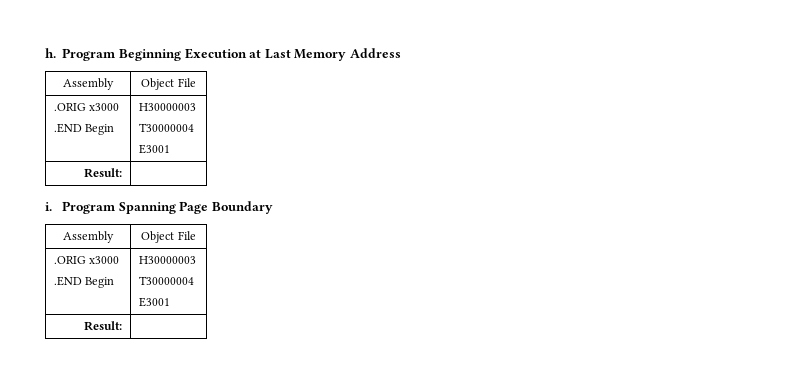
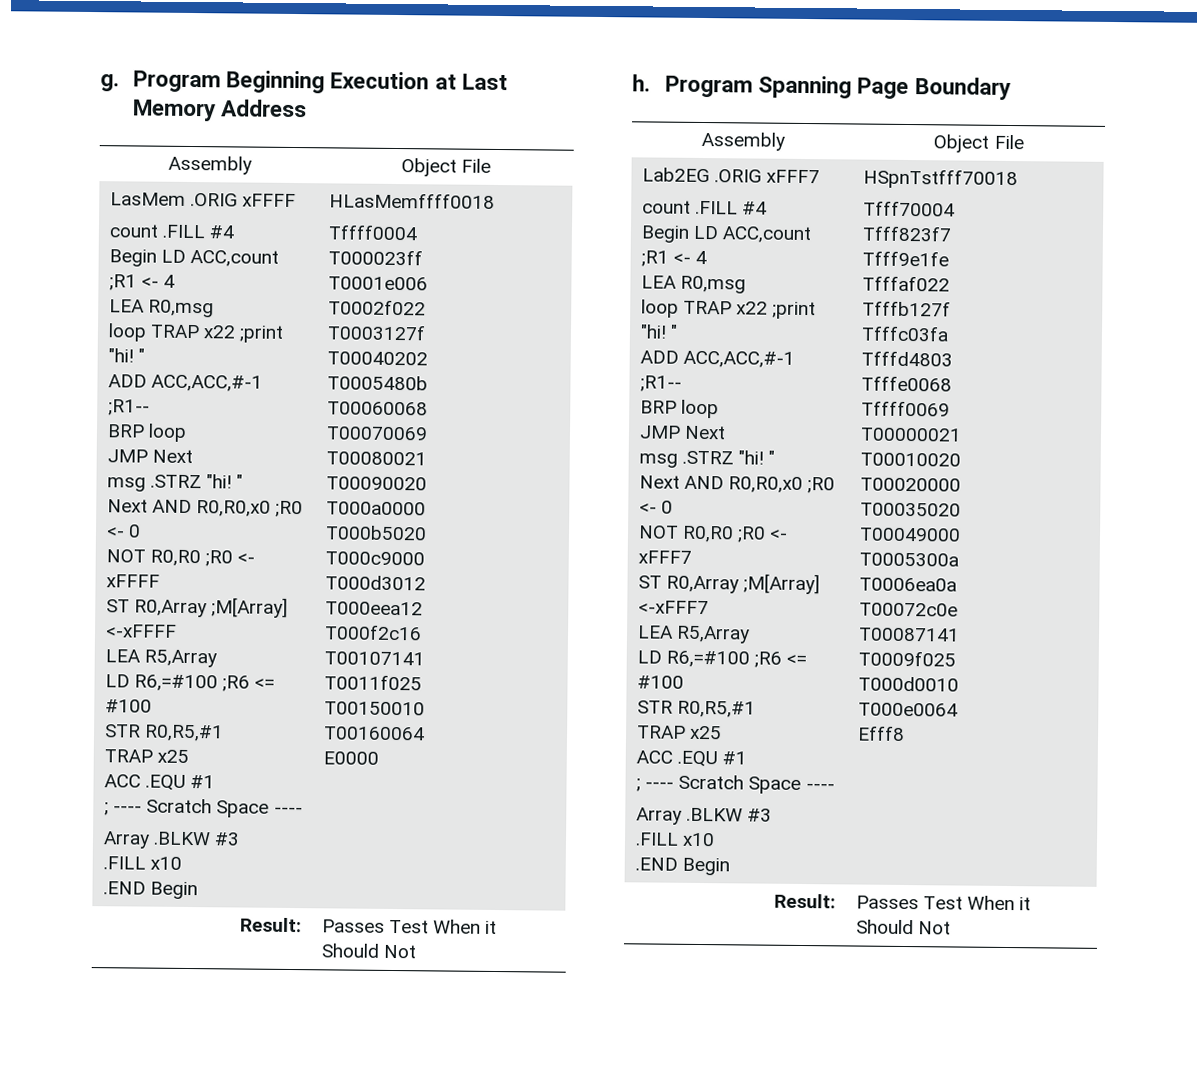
[45,48,56,58] h. -> [100,74,120,92] g.
[54,103,120,111] [54,123,115,135] [139,103,197,111] [139,123,195,132] [139,144,171,154] [83,168,122,178] [45,202,52,211] .ORIG x3000 // .END Begin | H30000003 // T30000004 // E3001 // Result: | // i. -> [110,192,297,208] [109,224,235,239] [109,249,280,267] [109,274,176,291] [109,299,215,318] [108,323,285,343] [108,348,146,363] [108,374,264,392] [108,399,151,416] [107,423,188,442] [107,449,194,464] [107,474,244,492] [107,499,304,518] [106,524,142,538] [106,549,256,567] [106,574,161,588] [106,597,289,618] [105,624,178,638] [105,649,218,668] [105,674,276,692] [105,699,153,713] [104,724,225,742] [104,749,190,764] [104,774,216,791] [104,798,303,818] [103,831,241,849] [103,856,183,870] [103,881,199,900] [329,192,496,209] [328,224,419,241] [328,249,424,266] [328,276,429,291] [328,299,427,316] [327,324,427,341] [327,351,429,366] [327,375,429,391] [327,401,429,416] [326,426,429,441] [326,451,428,466] [326,476,428,491] [326,501,427,516] [325,525,428,541] [325,551,426,566] [325,575,427,591] [325,601,424,616] [324,624,423,641] [324,651,426,666] [324,674,423,691] [324,701,426,716] [323,726,426,741] [323,751,380,765] [239,917,302,933] [322,919,498,935] [321,943,417,959] [632,74,651,92] LasMem .ORIG xFFFF // count .FILL #4 // Begin LD ACC,count ;R1 <- 4 // LEA R0,msg // loop TRAP x22 ;print "hi! " // ADD ACC,ACC,#-1 ;R1-- // BRP loop // JMP Next // msg .STRZ "hi! " // Next AND R0,R0,x0 ;R0 <- 0 // NOT R0,R0 ;R0 <- xFFFF // ST R0,Array ;M[Array] <-xFFFF // LEA R5,Array // LD R6,=#100 ;R6 <= #100 // STR R0,R5,#1 // TRAP x25 // ACC .EQU #1 // ; ---- Scratch Space ---- // Array .BLKW #3 // .FILL x10 // .END Begin | HLasMemffff0018 // Tffff0004 // T000023ff // T0001e006 // T0002f022 // T0003127f // T00040202 // T0005480b // T00060068 // T00070069 // T00080021 // T00090020 // T000a0000 // T000b5020 // T000c9000 // T000d3012 // T000eea12 // T000f2c16 // T00107141 // T0011f025 // T00150010 // T00160064 // E0000 // Result: | Passes Test When it Should Not // h.
[54,256,120,264] [54,276,115,288] [139,256,197,264] [139,276,195,285] [139,297,171,307] [83,321,122,331] .ORIG x3000 // .END Begin | H30000003 // T30000004 // E3001 // Result: | -> [642,167,821,184] [642,200,768,215] [641,225,813,244] [641,250,708,267] [641,275,747,294] [641,299,817,320] [640,324,679,339] [640,350,796,368] [640,375,683,392] [640,399,720,419] [639,425,727,440] [639,450,776,468] [639,475,836,494] [639,500,674,514] [638,525,789,543] [638,550,693,564] [638,573,821,595] [638,600,710,615] [637,625,751,644] [637,650,808,668] [637,675,685,689] [637,700,757,718] [637,725,723,740] [636,750,748,768] [636,774,835,794] [636,807,773,825] [635,832,716,847] [635,857,731,876] [863,168,1019,190] [863,200,956,217] [862,225,953,242] [862,250,950,267] [862,275,951,292] [862,300,952,317] [861,325,950,342] [861,350,954,367] [861,375,953,392] [861,400,951,417] [860,427,963,442] [860,452,962,467] [860,477,962,492] [860,502,962,517] [859,527,962,542] [859,552,960,567] [859,577,958,592] [859,602,959,617] [858,627,961,642] [858,650,957,667] [858,676,960,692] [858,702,959,717] [857,725,906,742] [773,893,836,909] [856,895,1032,911] [856,919,952,935] Lab2EG .ORIG xFFF7 // count .FILL #4 // Begin LD ACC,count ;R1 <- 4 // LEA R0,msg // loop TRAP x22 ;print "hi! " // ADD ACC,ACC,#-1 ;R1-- // BRP loop // JMP Next // msg .STRZ "hi! " // Next AND R0,R0,x0 ;R0 <- 0 // NOT R0,R0 ;R0 <- xFFF7 // ST R0,Array ;M[Array] <-xFFF7 // LEA R5,Array // LD R6,=#100 ;R6 <= #100 // STR R0,R5,#1 // TRAP x25 // ACC .EQU #1 // ; ---- Scratch Space ---- // Array .BLKW #3 // .FILL x10 // .END Begin | HSpnTstfff70018 // Tfff70004 // Tfff823f7 // Tfff9e1fe // Tfffaf022 // Tfffb127f // Tfffc03fa // Tfffd4803 // Tfffe0068 // Tffff0069 // T00000021 // T00010020 // T00020000 // T00035020 // T00049000 // T0005300a // T0006ea0a // T00072c0e // T00087141 // T0009f025 // T000d0010 // T000e0064 // Efff8 // Result: | Passes Test When it Should Not

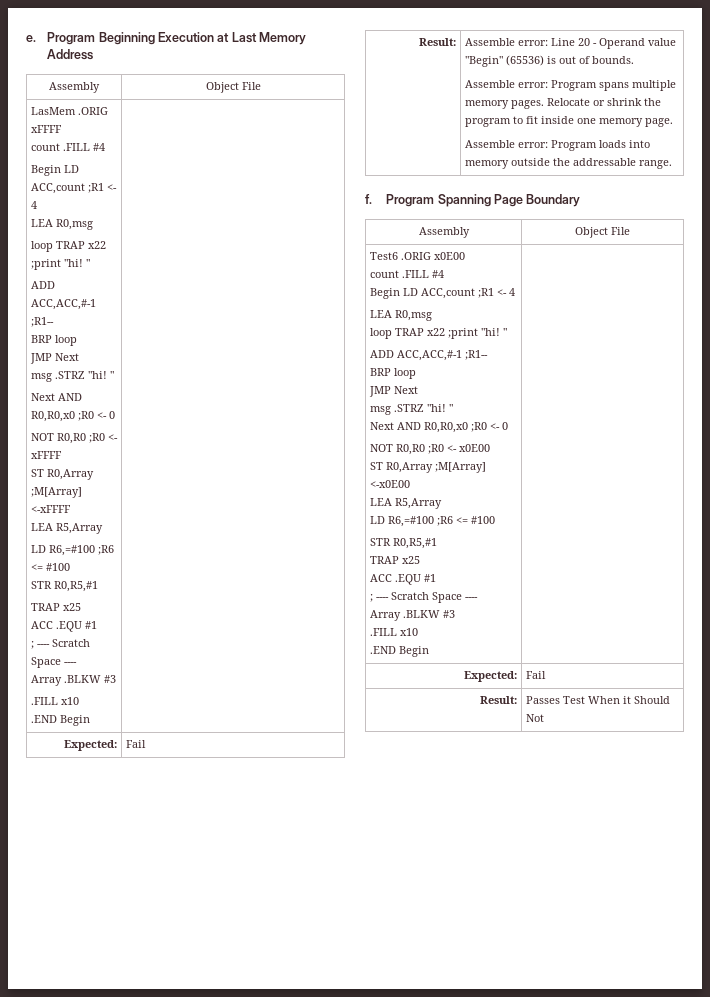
[100,74,120,92] g. -> [26,35,36,42] e.
[329,192,496,209] [328,224,419,241] [328,249,424,266] [328,276,429,291] [328,299,427,316] [327,324,427,341] [327,351,429,366] [327,375,429,391] [327,401,429,416] [326,426,429,441] [326,451,428,466] [326,476,428,491] [326,501,427,516] [325,525,428,541] [325,551,426,566] [325,575,427,591] [325,601,424,616] [324,624,423,641] [324,651,426,666] [324,674,423,691] [324,701,426,716] [323,726,426,741] [323,751,380,765] [239,917,302,933] [322,919,498,935] [321,943,417,959] [632,74,651,92] HLasMemffff0018 // Tffff0004 // T000023ff // T0001e006 // T0002f022 // T0003127f // T00040202 // T0005480b // T00060068 // T00070069 // T00080021 // T00090020 // T000a0000 // T000b5020 // T000c9000 // T000d3012 // T000eea12 // T000f2c16 // T00107141 // T0011f025 // T00150010 // T00160064 // E0000 // Result: | Passes Test When it Should Not // h. -> [64,740,118,751] [125,740,146,748] [419,38,457,46] [464,38,676,49] [464,55,634,67] [464,80,676,91] [464,98,661,109] [464,116,673,127] [464,140,650,151] [464,158,672,169] [365,194,372,204] // Expected: | Fail // Result: | Assemble error: Line 20 - Operand value "Begin" (65536) is out of bounds. // Assemble error: Program spans multiple memory pages. Relocate or shrink the program to fit inside one memory page. // Assemble error: Program loads into memory outside the addressable range. // f.
[642,167,821,184] Lab2EG .ORIG xFFF7 -> [369,252,465,260] Test6 .ORIG x0E00
[638,550,693,564] [638,573,821,595] [638,600,710,615] xFFF7 // ST R0,Array ;M[Array] <-xFFF7 -> [458,444,490,452] [369,462,486,473] [369,480,410,488] x0E00 // ST R0,Array ;M[Array] <-x0E00
[863,168,1019,190] [863,200,956,217] [862,225,953,242] [862,250,950,267] [862,275,951,292] [862,300,952,317] [861,325,950,342] [861,350,954,367] [861,375,953,392] [861,400,951,417] [860,427,963,442] [860,452,962,467] [860,477,962,492] [860,502,962,517] [859,527,962,542] [859,552,960,567] [859,577,958,592] [859,602,959,617] [858,627,961,642] [858,650,957,667] [858,676,960,692] [858,702,959,717] [857,725,906,742] HSpnTstfff70018 // Tfff70004 // Tfff823f7 // Tfff9e1fe // Tfffaf022 // Tfffb127f // Tfffc03fa // Tfffd4803 // Tfffe0068 // Tffff0069 // T00000021 // T00010020 // T00020000 // T00035020 // T00049000 // T0005300a // T0006ea0a // T00072c0e // T00087141 // T0009f025 // T000d0010 // T000e0064 // Efff8 -> [464,671,518,682] [525,671,546,679] // Expected: | Fail

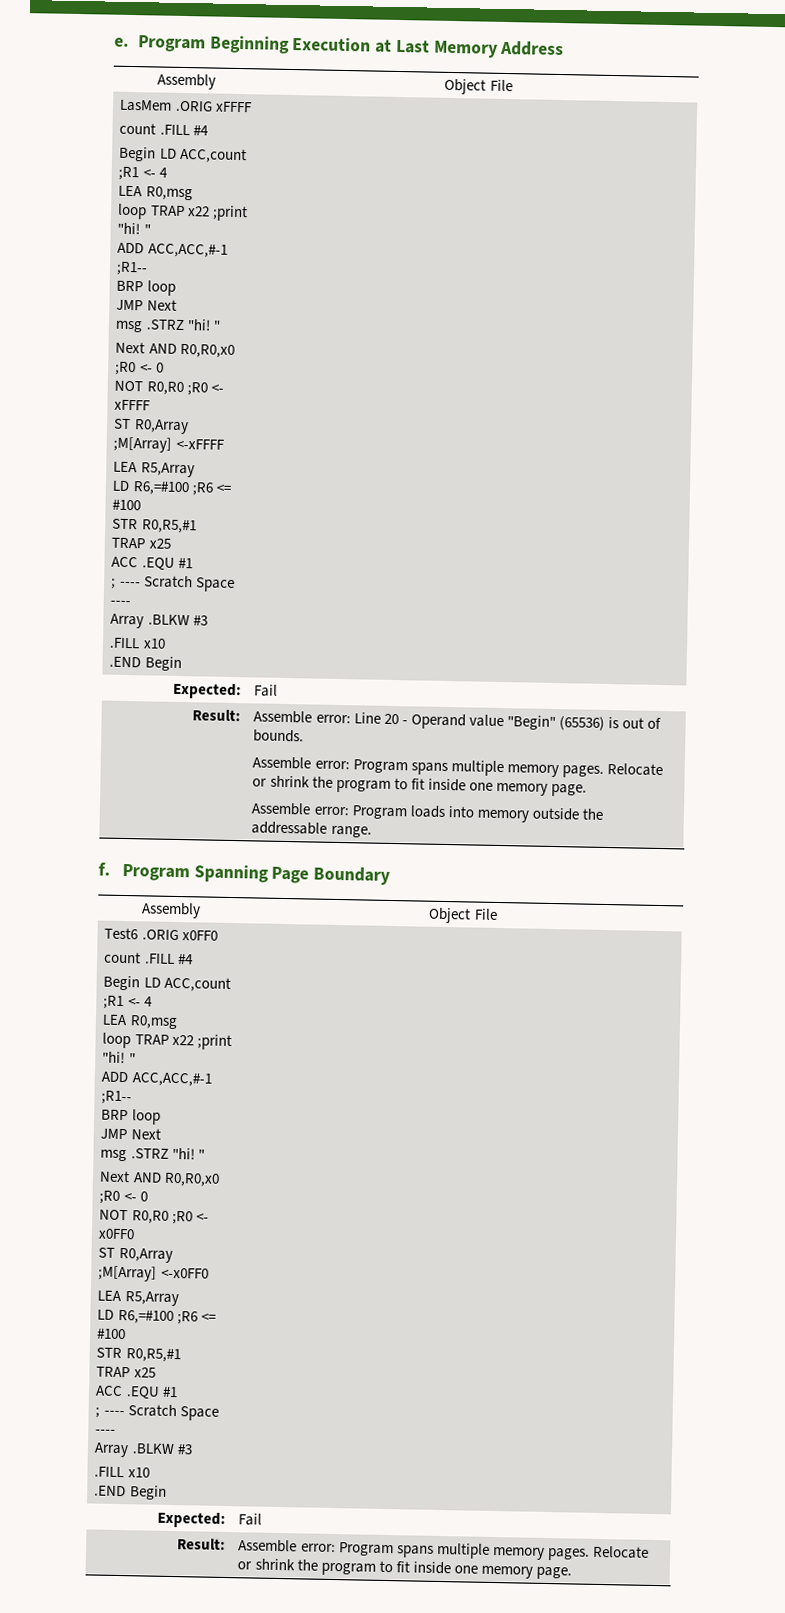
[433,252,465,260] x0E00 -> [181,930,218,941] x0FF0
[458,444,490,452] [369,462,486,473] [369,480,410,488] x0E00 // ST R0,Array ;M[Array] <-x0E00 -> [98,1228,136,1240] [98,1247,173,1263] [98,1265,209,1282] x0FF0 // ST R0,Array ;M[Array] <-x0FF0
[525,696,670,704] [525,714,544,722] Passes Test When it Should Not -> [238,1539,649,1561] [237,1558,572,1580] Assemble error: Program spans multiple memory pages. Relocate or shrink the program to fit inside one memory page.

